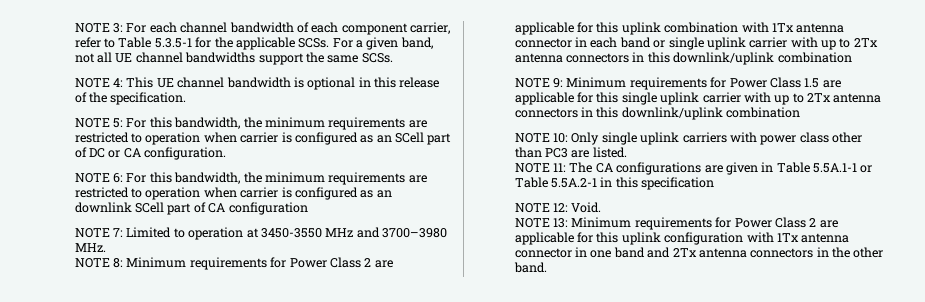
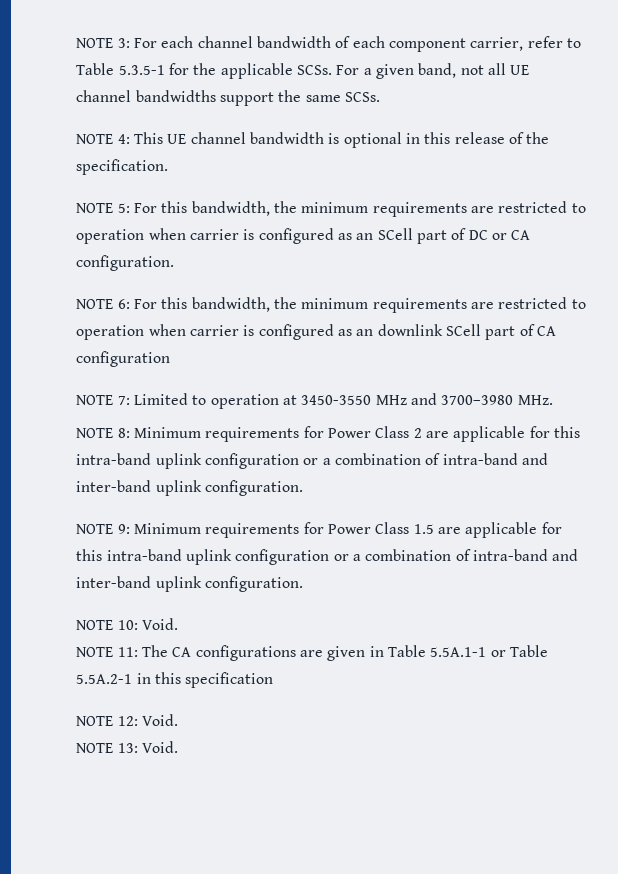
[621,22,845,35] [514,37,878,50] [514,52,852,65] uplink combination with 1Tx antenna connector in each band or single uplink carrier with up to 2Tx antenna connectors in this downlink/uplink combination -> [76,453,548,469] [76,480,303,496] intra-band uplink configuration or a combination of intra-band and inter-band uplink configuration.
[621,92,882,105] [514,107,801,120] [514,132,863,145] [514,147,627,158] single uplink carrier with up to 2Tx antenna connectors in this downlink/uplink combination // NOTE 10: Only single uplink carriers with power class other than PC3 are listed. -> [106,549,579,565] [76,576,303,592] [76,618,178,630] intra-band uplink configuration or a combination of intra-band and inter-band uplink configuration. // NOTE 10: Void.
[571,217,838,230] [514,232,850,245] [514,247,884,258] [513,262,547,273] Minimum requirements for Power Class 2 are applicable for this uplink configuration with 1Tx antenna connector in one band and 2Tx antenna connectors in the other band. -> [141,741,178,753] Void.

